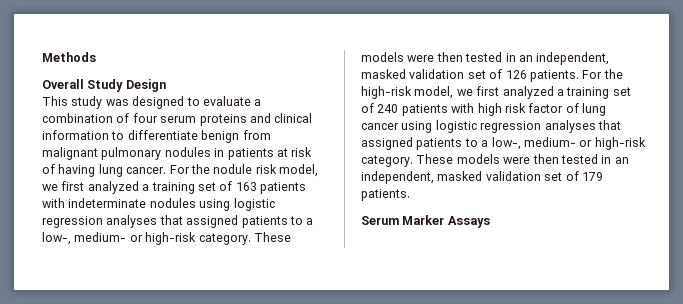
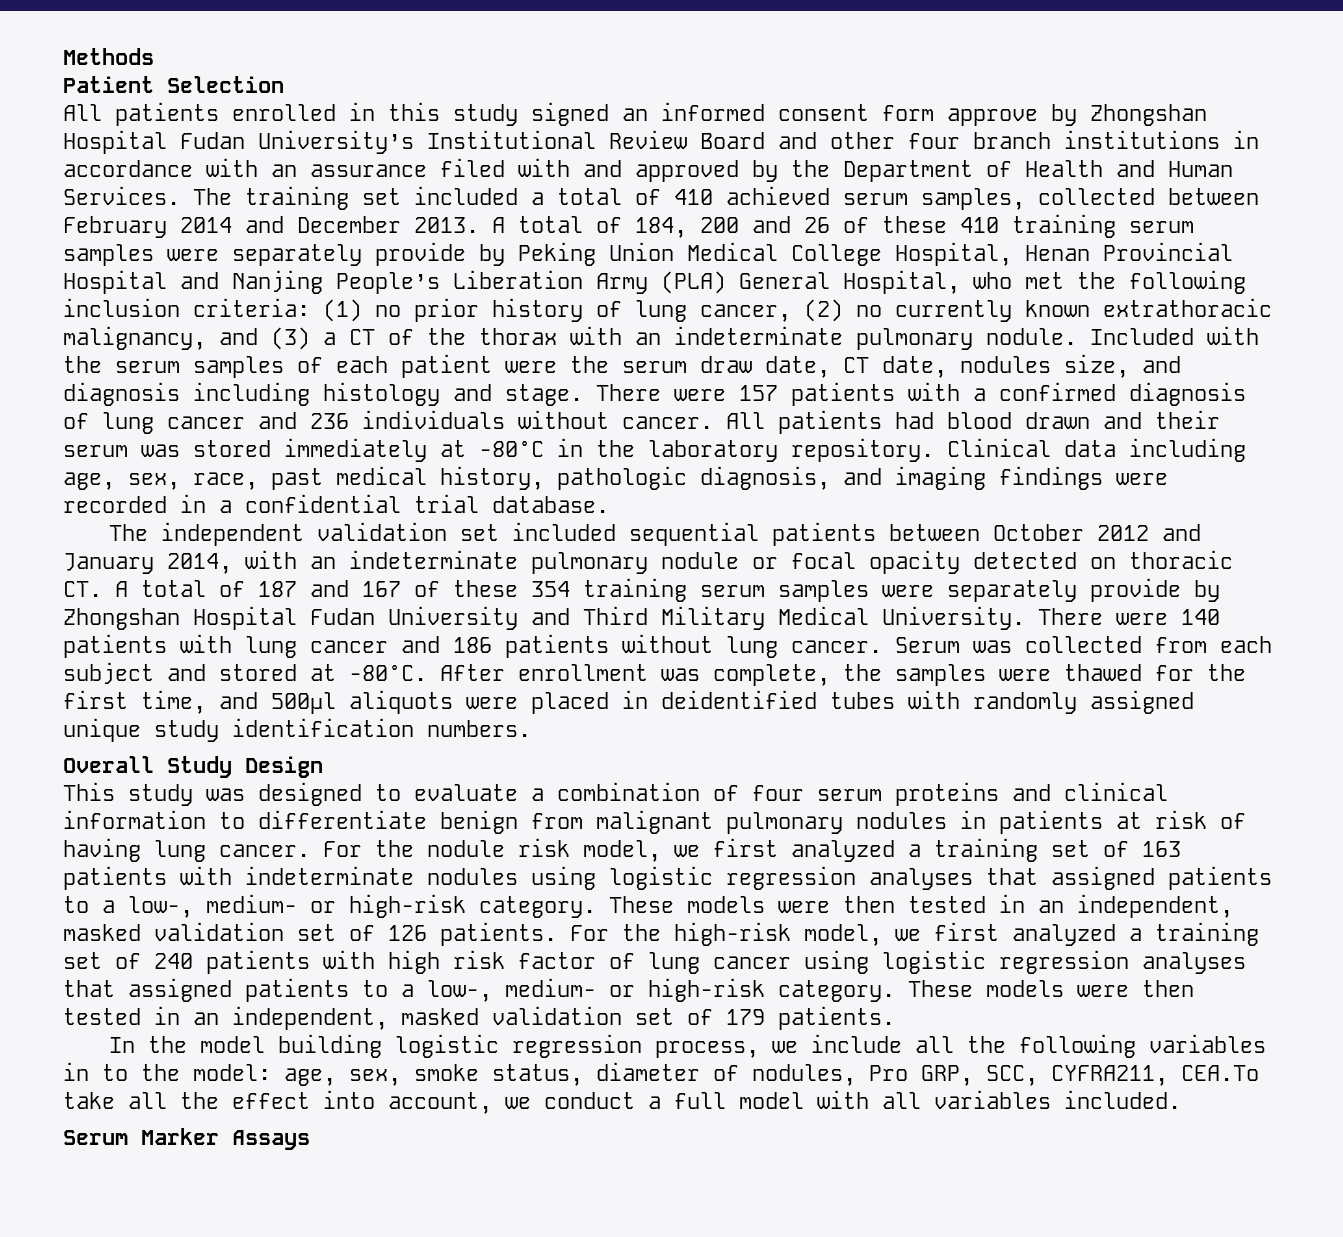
(96, 57) none -> [63,76,284,93] [63,102,1207,126] [63,130,1259,154] [63,158,1233,182] [63,186,1259,210] [63,214,1194,238] [63,242,1233,266] [63,270,1246,294] [63,298,1272,322] [63,326,1259,350] [63,354,1181,378] [63,382,1246,406] [63,410,1220,434] [63,438,1246,462] [63,466,1168,490] [63,494,609,513] [109,522,1202,546] [63,550,1233,574] [63,578,1220,602] [63,606,1220,630] [63,634,1272,658] [63,662,1246,686] [63,690,1194,714] [63,718,531,742] // Patient Selection // All patients enrolled in this study signed an informed consent form approve by Zhongshan Hospital Fudan University’s Institutional Review Board and other four branch institutions in accordance with an assurance filed with and approved by the Department of Health and Human Services. The training set included a total of 410 achieved serum samples, collected between February 2014 and December 2013. A total of 184, 200 and 26 of these 410 training serum samples were separately provide by Peking Union Medical College Hospital, Henan Provincial Hospital and Nanjing People’s Liberation Army (PLA) General Hospital, who met the following inclusion criteria: (1) no prior history of lung cancer, (2) no currently known extrathoracic malignancy, and (3) a CT of the thorax with an indeterminate pulmonary nodule. Included with the serum samples of each patient were the serum draw date, CT date, nodules size, and diagnosis including histology and stage. There were 157 patients with a confirmed diagnosis of lung cancer and 236 individuals without cancer. All patients had blood drawn and their serum was stored immediately at -80°C in the laboratory repository. Clinical data including age, sex, race, past medical history, pathologic diagnosis, and imaging findings were recorded in a confidential trial database. // The independent validation set included sequential patients between October 2012 and January 2014, with an indeterminate pulmonary nodule or focal opacity detected on thoracic CT. A total of 187 and 167 of these 354 training serum samples were separately provide by Zhongshan Hospital Fudan University and Third Military Medical University. There were 140 patients with lung cancer and 186 patients without lung cancer. Serum was collected from each subject and stored at -80°C. After enrollment was complete, the samples were thawed for the first time, and 500μl aliquots were placed in deidentified tubes with randomly assigned unique study identification numbers.
(410, 195) none -> [109,1034,1267,1058] [63,1062,1259,1086] [63,1090,1181,1114] // In the model building logistic regression process, we include all the following variables in to the model: age, sex, smoke status, diameter of nodules, Pro GRP, SCC, CYFRA211, CEA.To take all the effect into account, we conduct a full model with all variables included.

